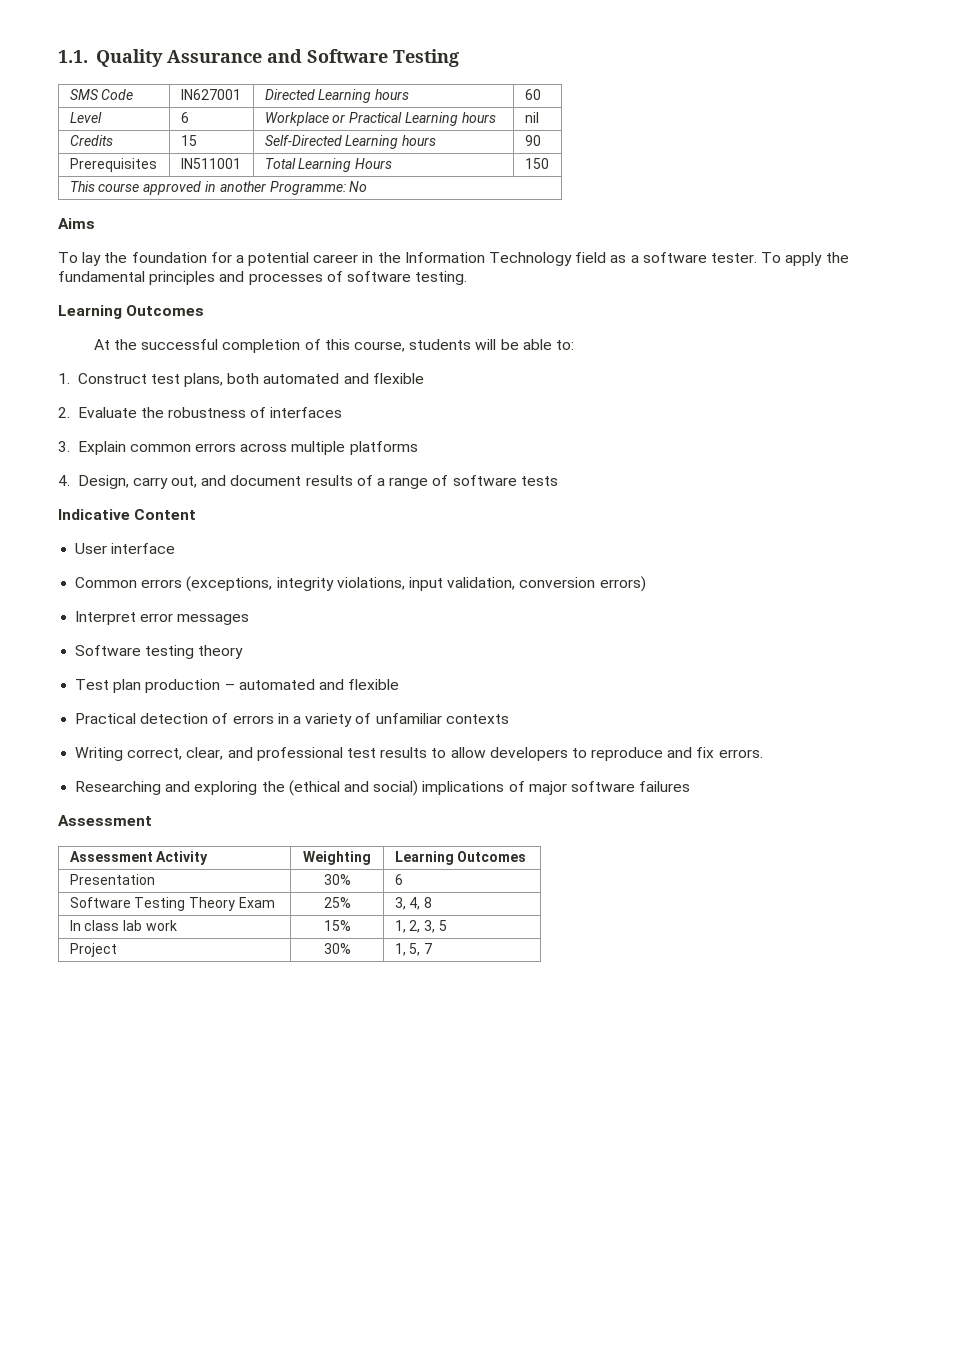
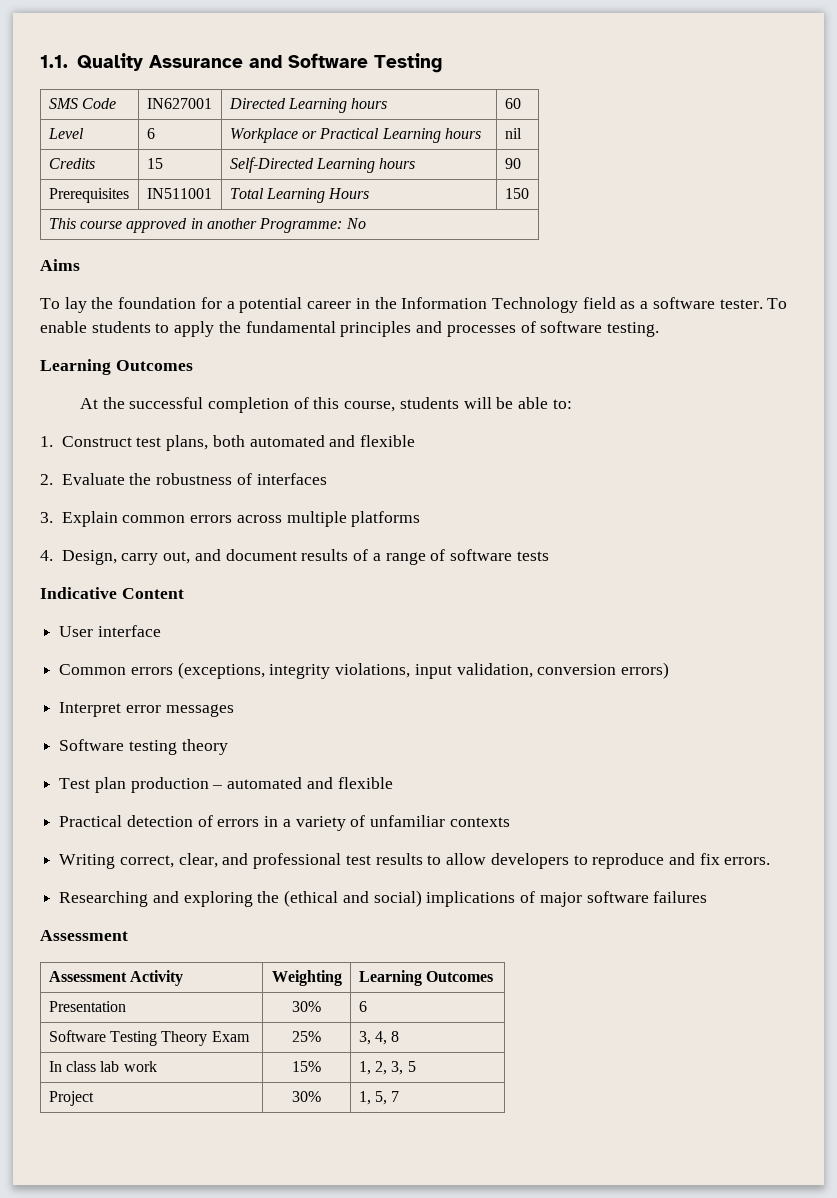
(782, 257) none -> [40,321,170,333] enable students to

